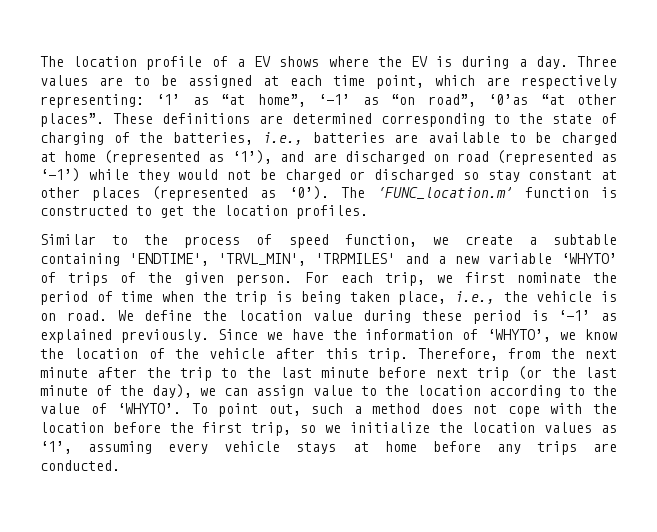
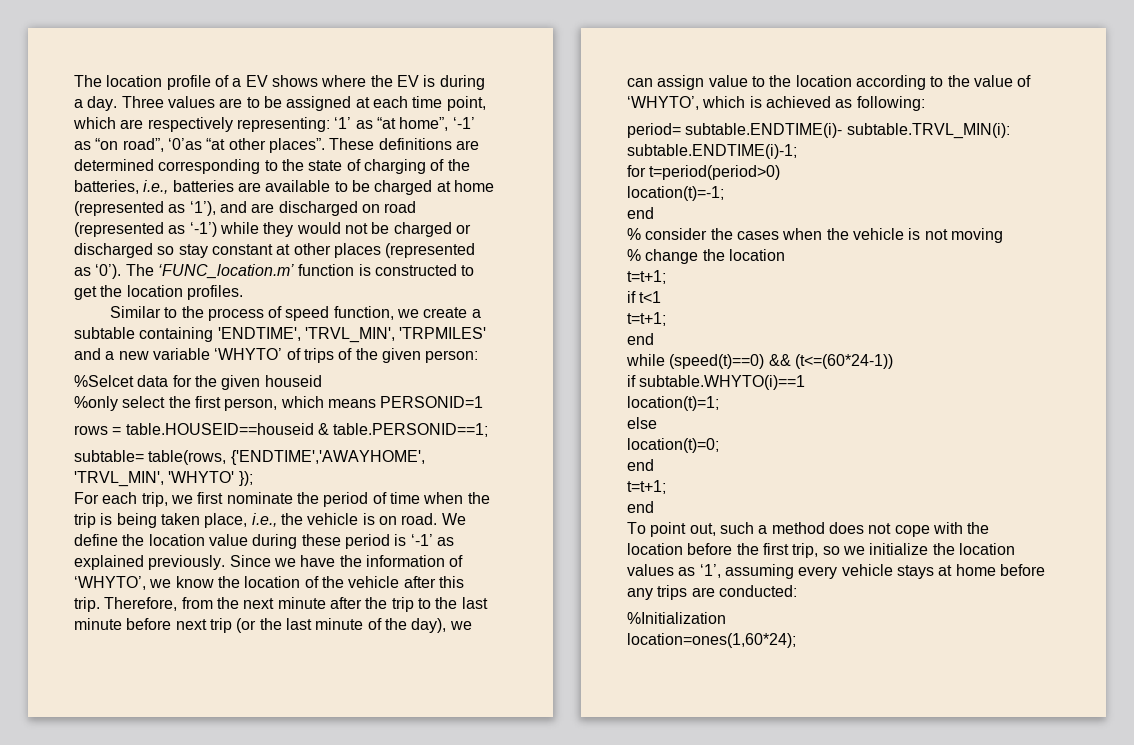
[236,274,293,286] person. -> [425,350,479,363] [74,375,322,390] [74,396,484,411] [74,423,489,437] [74,450,425,465] [74,471,253,487] person: // %Selcet data for the given houseid // %only select the first person, which means PERSONID=1 // rows = table.HOUSEID==houseid & table.PERSONID==1; // subtable= table(rows, {'ENDTIME','AWAYHOME', 'TRVL_MIN', 'WHYTO' }); //
[117,403,182,414] ‘WHYTO’. -> [627,96,925,111] [627,123,1010,139] [627,144,797,159] [627,165,781,180] [627,186,724,201] [627,207,654,219] [627,228,1003,243] [627,249,785,264] [627,270,666,284] [627,291,662,303] [627,312,666,326] [627,333,654,345] [626,354,893,369] [627,375,806,390] [627,396,719,411] [627,417,657,429] [627,438,719,453] [627,459,654,471] [627,480,666,494] [627,501,654,513] ‘WHYTO’, which is achieved as following: // period= subtable.ENDTIME(i)- subtable.TRVL_MIN(i): subtable.ENDTIME(i)-1; // for t=period(period>0) // location(t)=-1; // end // % consider the cases when the vehicle is not moving // % change the location // t=t+1; // if t<1 // t=t+1; // end // while (speed(t)==0) && (t<=(60*24-1)) // if subtable.WHYTO(i)==1 // location(t)=1; // else // location(t)=0; // end // t=t+1; // end //
[40,460,120,471] conducted. -> [718,585,797,597] [627,612,726,624] [627,633,796,648] conducted: // %Initialization // location=ones(1,60*24);

